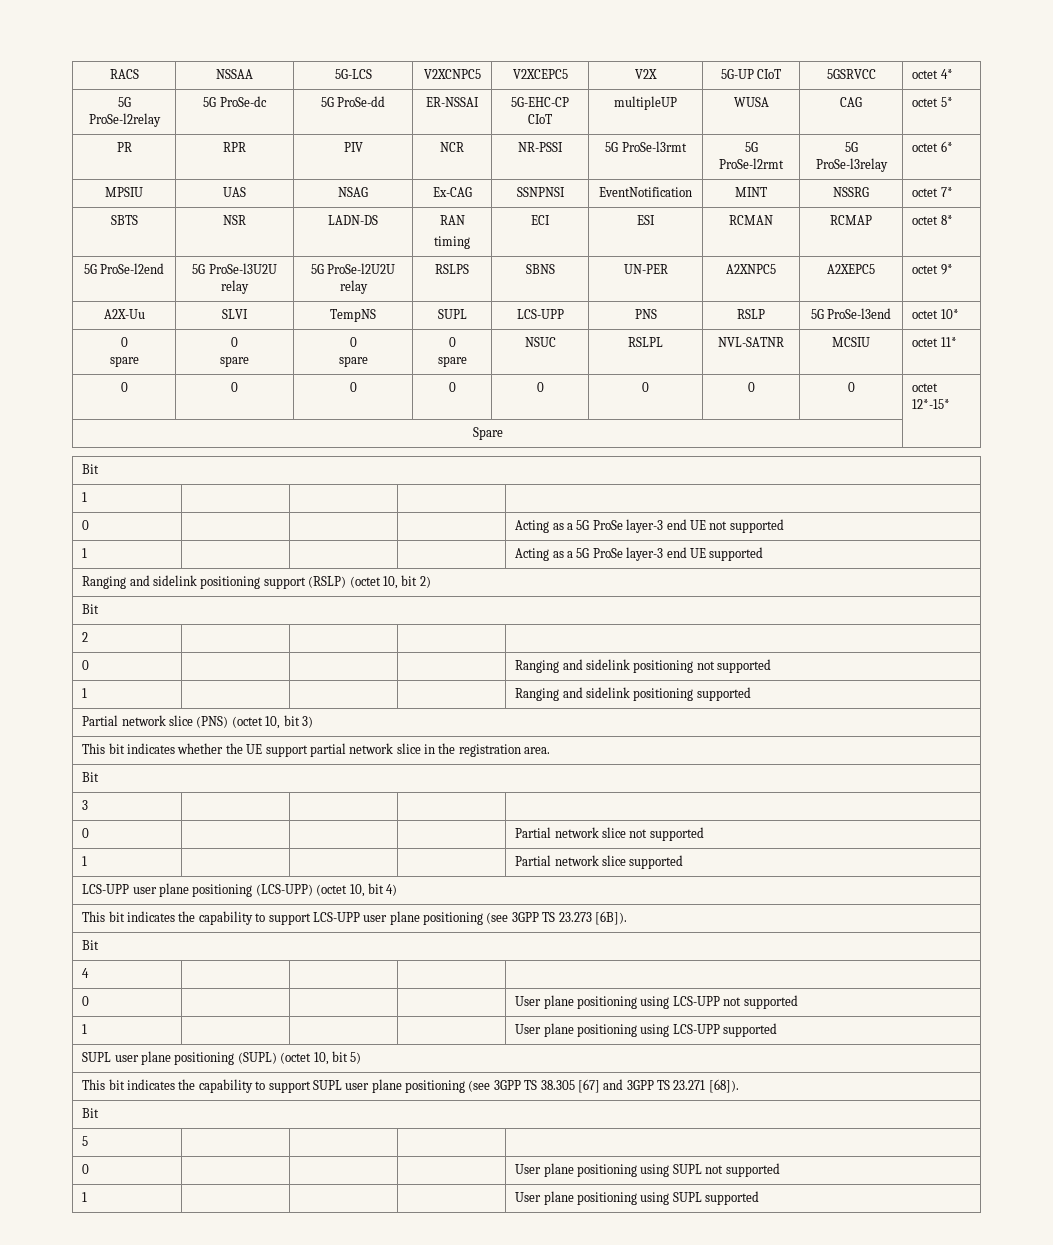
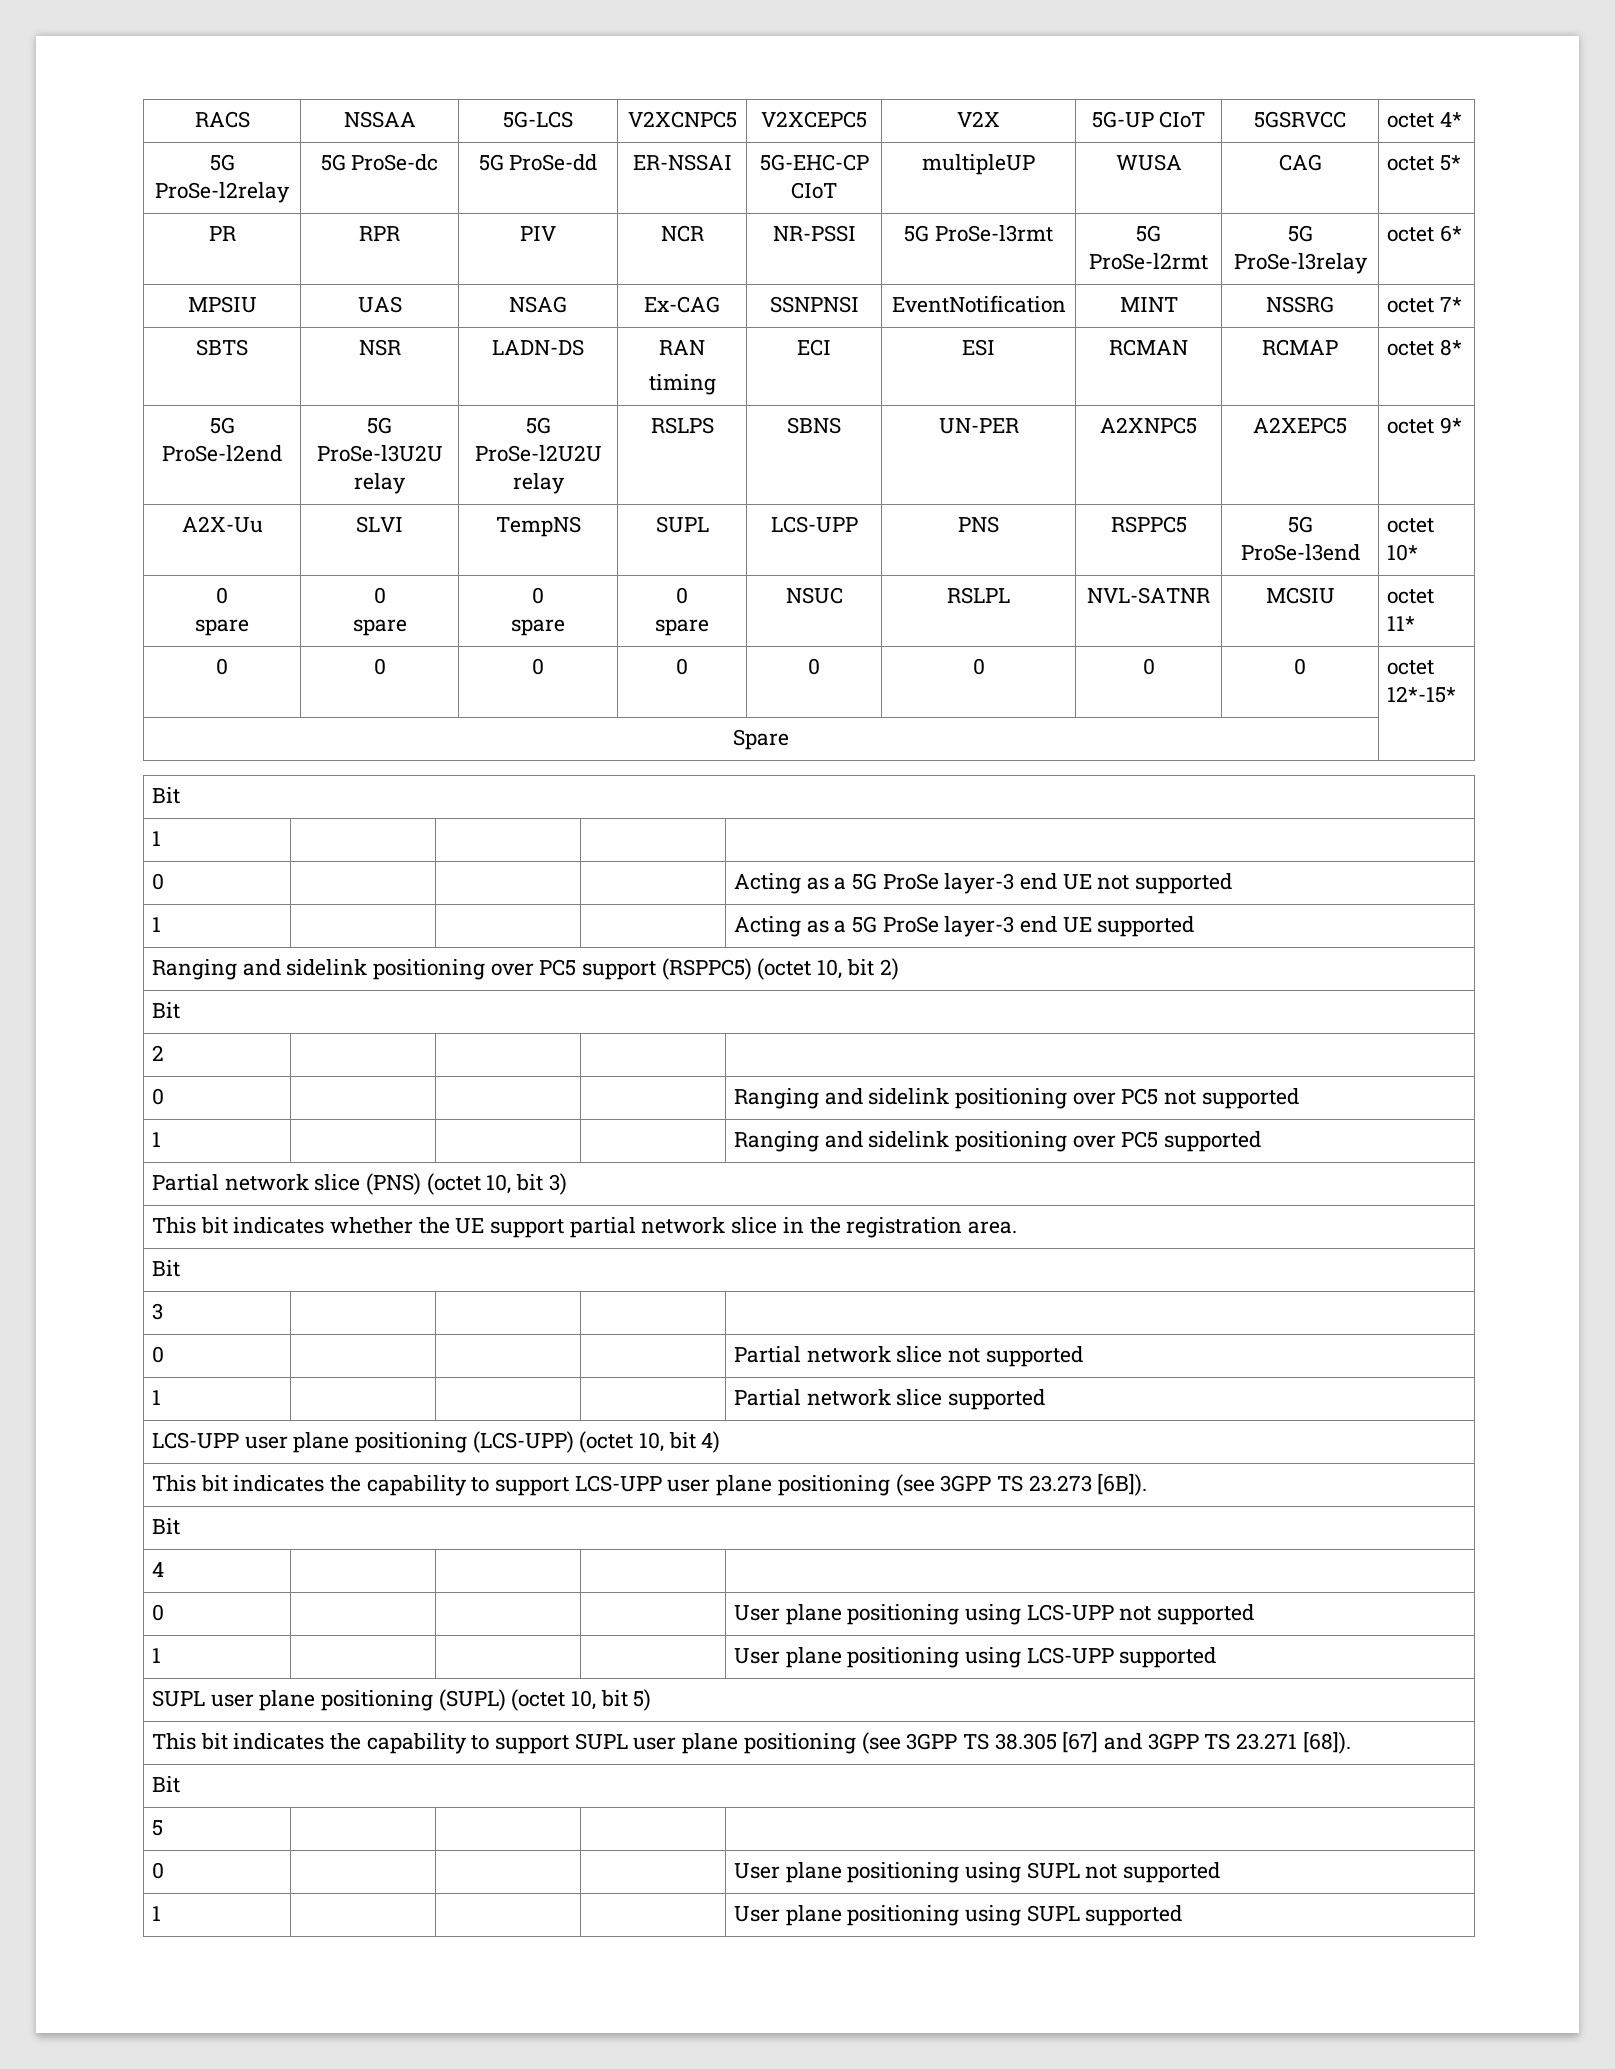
[737,309,765,319] RSLP -> [1110,516,1187,533] RSPPC5
[263,576,347,589] support (RSLP) -> [490,958,752,980] over PC5 support (RSPPC5)
(694, 666) none -> [1072,1088,1159,1105] over PC5
(694, 694) none -> [1072,1131,1159,1148] over PC5

